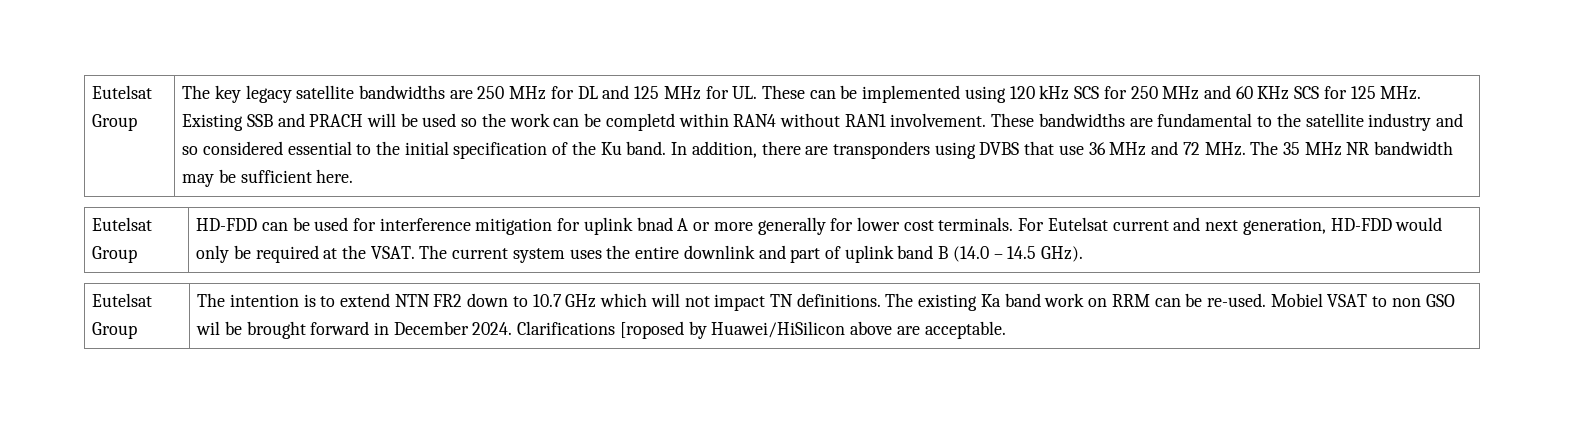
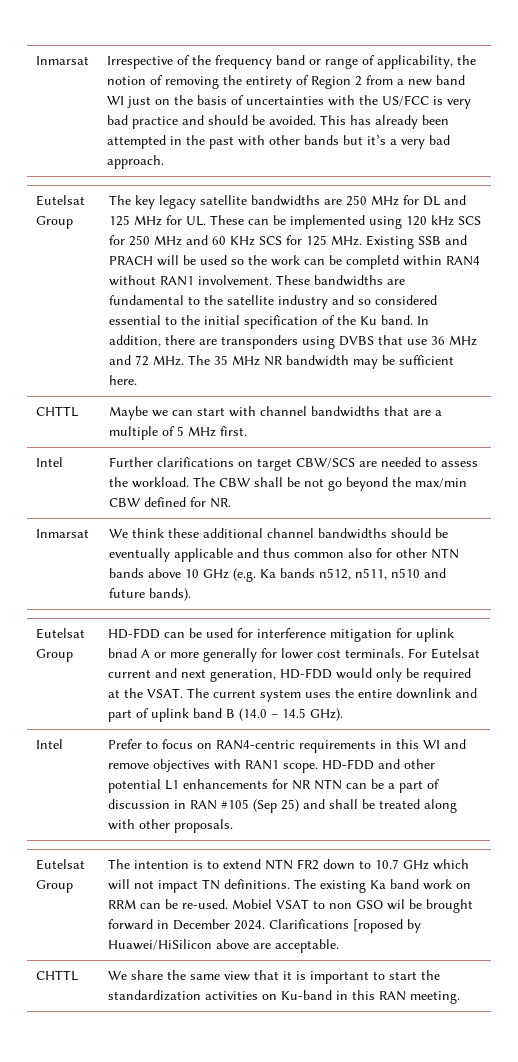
(92, 92) none -> [35,56,89,65] [106,55,476,69] [106,75,465,89] [106,95,471,109] [106,115,449,129] [106,135,450,149] [106,155,164,169] Inmarsat | Irrespective of the frequency band or range of applicability, the notion of removing the entirety of Region 2 from a new band WI just on the basis of uncertainties with the US/FCC is very bad practice and should be avoided. This has already been attempted in the past with other bands but it’s a very bad approach. //
(354, 176) none -> [35,406,78,417] [108,406,442,420] [108,426,247,440] [35,457,63,467] [108,457,478,471] [108,477,467,491] [108,497,231,508] [35,529,89,538] [108,528,448,539] [108,548,459,562] [108,568,446,582] [108,588,191,601] // CHTTL | Maybe we can start with channel bandwidths that are a multiple of 5 MHz first. // Intel | Further clarifications on target CBW/SCS are needed to assess the workload. The CBW shall be not go beyond the max/min CBW defined for NR. // Inmarsat | We think these additional channel bandwidths should be eventually applicable and thus common also for other NTN bands above 10 GHz (e.g. Ka bands n512, n511, n510 and future bands).
(1084, 254) none -> [35,739,63,749] [107,739,466,753] [107,759,435,773] [107,779,440,793] [107,799,457,813] [107,819,233,833] // Intel | Prefer to focus on RAN4-centric requirements in this WI and remove objectives with RAN1 scope. HD-FDD and other potential L1 enhancements for NR NTN can be a part of discussion in RAN #105 (Sep 25) and shall be treated along with other proposals.
(1006, 330) none -> [35,970,78,981] [107,970,440,984] [107,990,460,1004] // CHTTL | We share the same view that it is important to start the standardization activities on Ku-band in this RAN meeting.

